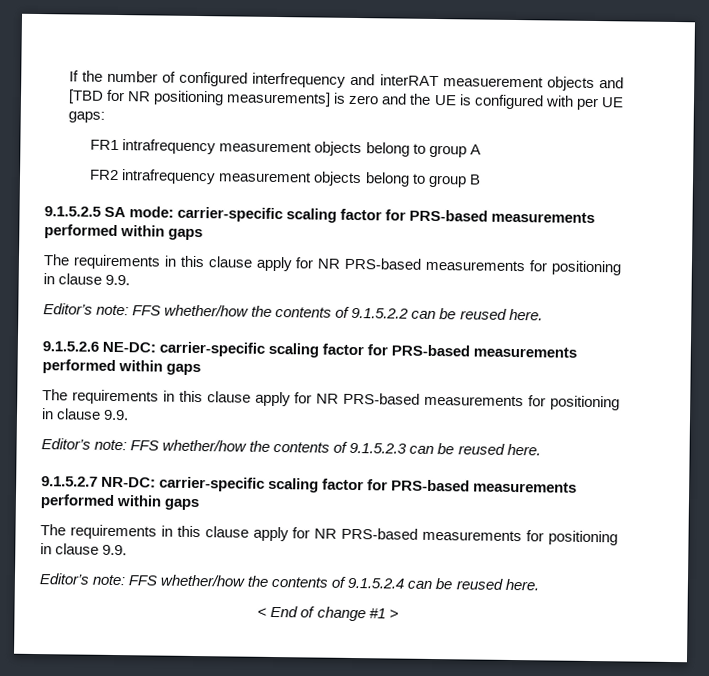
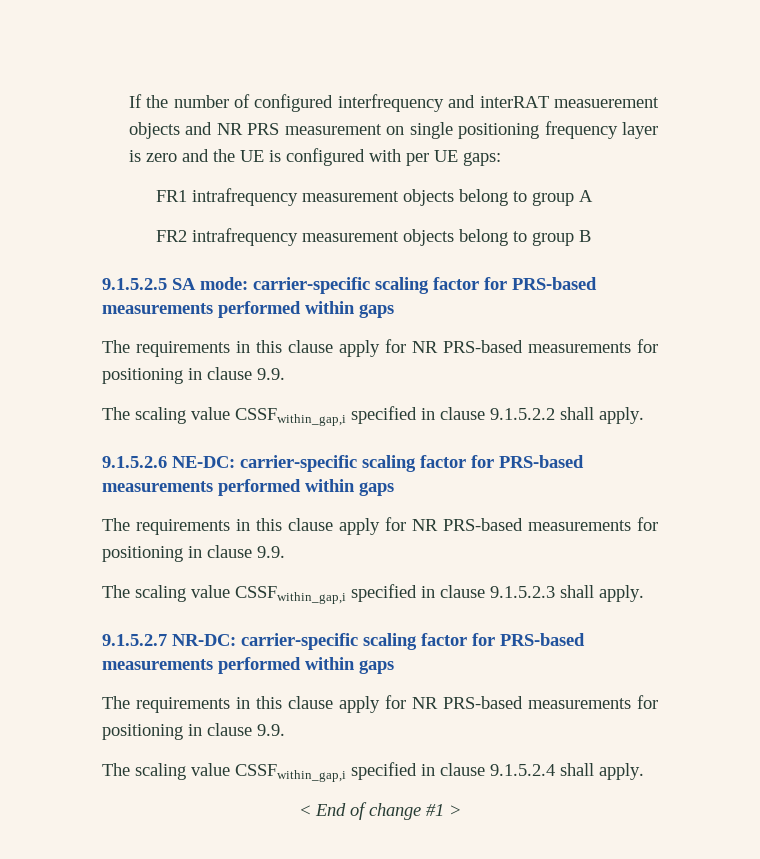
[67,89,332,107] [TBD for NR positioning measurements] -> [216,121,658,139] NR PRS measurement on single positioning frequency layer
[43,303,543,321] Editor’s note: FFS whether/how the contents of 9.1.5.2.2 can be reused here. -> [102,406,644,426] The scaling value CSSFwithin_gap,i specified in clause 9.1.5.2.2 shall apply.
[41,438,541,456] Editor’s note: FFS whether/how the contents of 9.1.5.2.3 can be reused here. -> [102,584,644,604] The scaling value CSSFwithin_gap,i specified in clause 9.1.5.2.3 shall apply.
[39,573,539,591] Editor’s note: FFS whether/how the contents of 9.1.5.2.4 can be reused here. -> [102,762,644,782] The scaling value CSSFwithin_gap,i specified in clause 9.1.5.2.4 shall apply.

